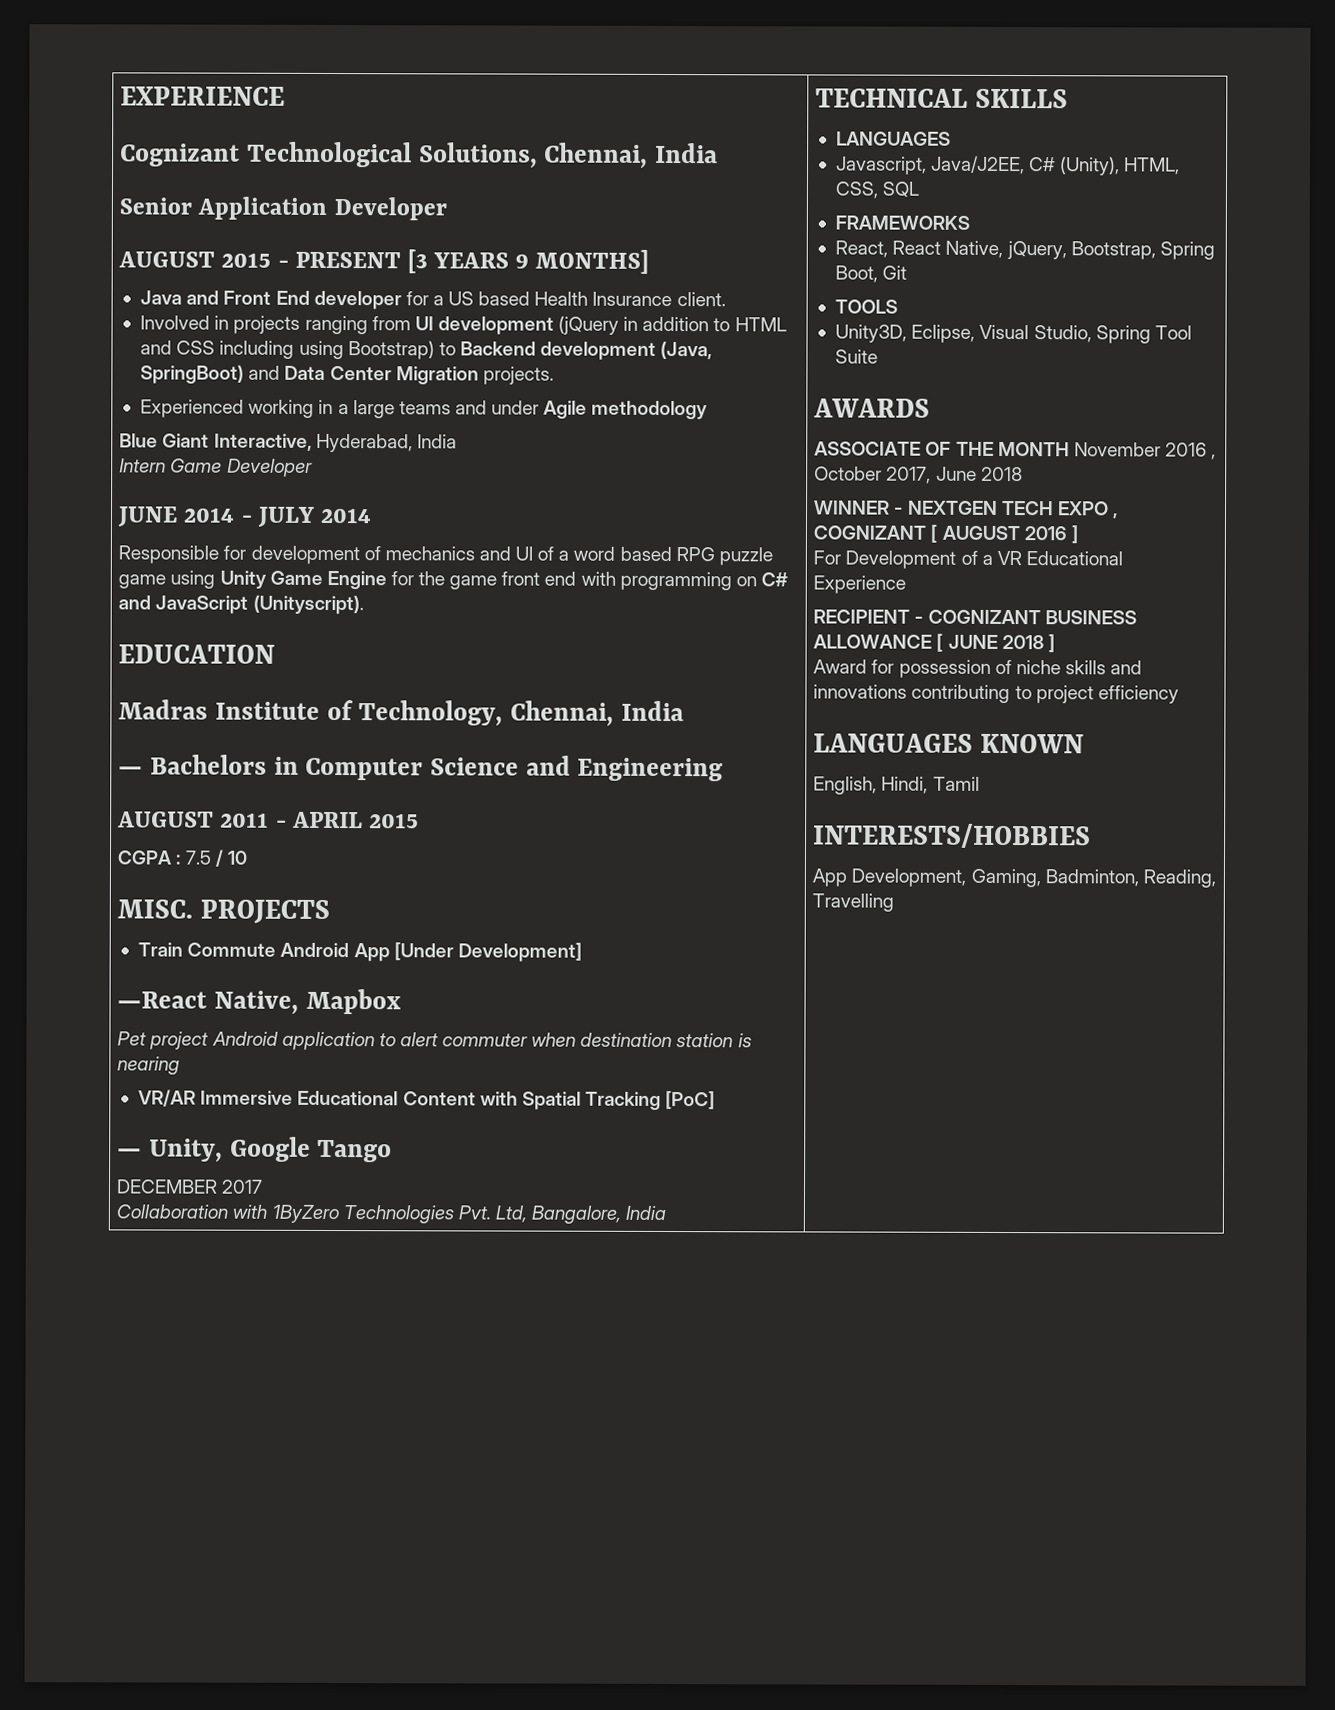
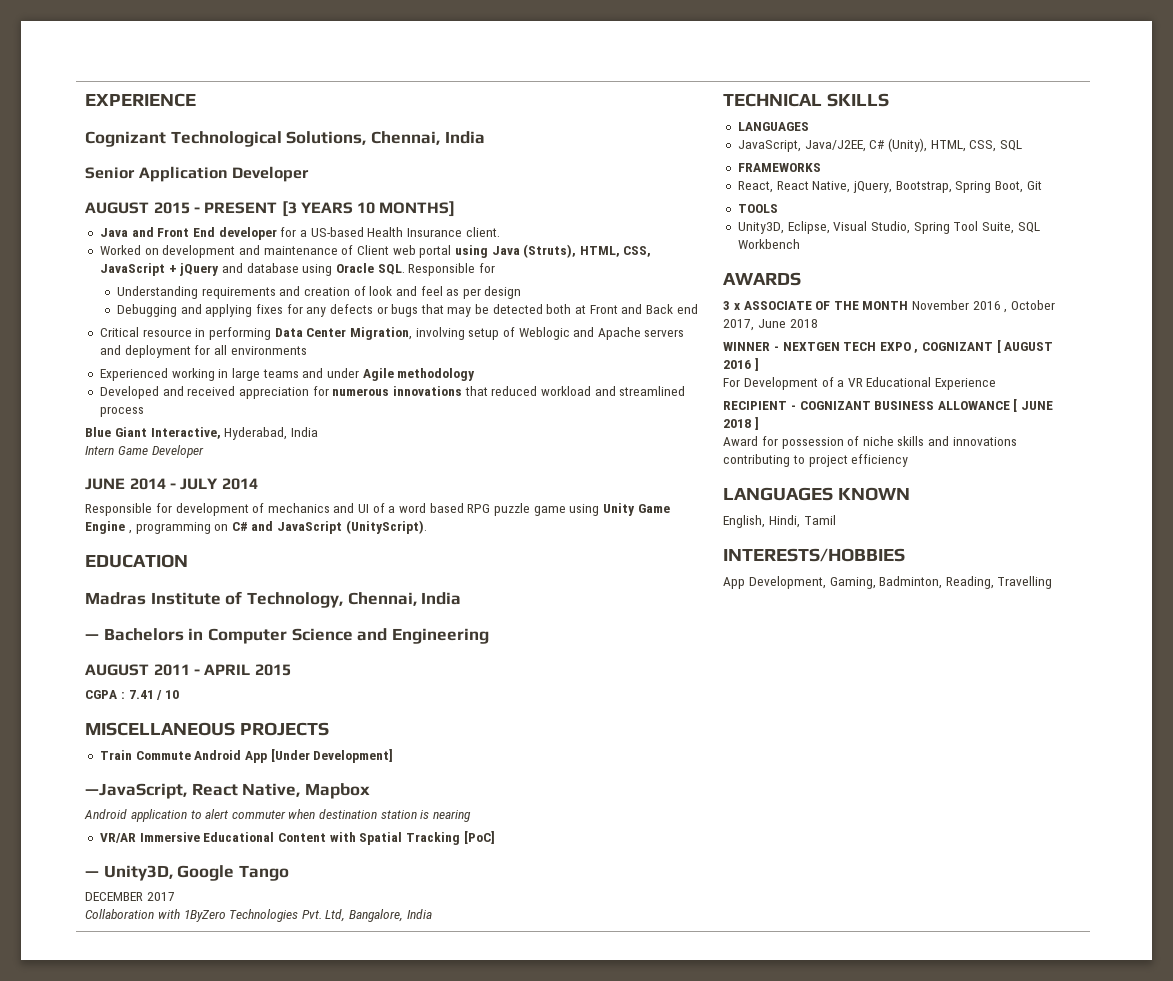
[515,253,530,269] 9 -> [357,202,376,214] 10
[448,291,531,306] US based -> [310,227,364,237] US-based
[140,315,787,335] [140,340,713,360] [140,364,554,385] Involved in projects ranging from UI development (jQuery in addition to HTML and CSS including using Bootstrap) to Backend development (Java, SpringBoot) and Data Center Migration projects. -> [100,244,652,258] [100,263,495,276] [117,286,522,299] [117,304,698,317] [100,327,685,340] [100,345,307,358] Worked on development and maintenance of Client web portal using Java (Struts), HTML, CSS, JavaScript + jQuery and database using Oracle SQL. Responsible for // Understanding requirements and creation of look and feel as per design // Debugging and applying fixes for any defects or bugs that may be detected both at Front and Back end // Critical resource in performing Data Center Migration, involving setup of Weblogic and Apache servers and deployment for all environments
[337,404,349,415] a -> (229, 373) none
(709, 410) none -> [100,386,686,399] [100,406,145,417] // Developed and received appreciation for numerous innovations that reduced workload and streamlined process
[390,571,616,590] for the game front end with -> [128,530,132,534] ,
[252,594,364,615] (Unityscript). -> [345,520,427,534] (UnityScript).
[184,850,212,865] 7.5 -> [128,690,154,699] 7.41
[117,899,194,919] MISC. -> [85,722,236,736] MISCELLANEOUS
[117,991,208,1009] —React -> [85,783,238,799] —JavaScript, React
[117,1031,210,1050] Pet project -> (370, 791) none
[148,1138,223,1163] Unity, -> [103,865,173,881] Unity3D,
[836,156,928,175] Javascript, -> [738,140,802,152] JavaScript,
[835,349,879,364] Suite -> [981,222,1040,234] [738,239,801,249] Suite, SQL Workbench
(931, 408) none -> [723,301,740,310] 3 x

